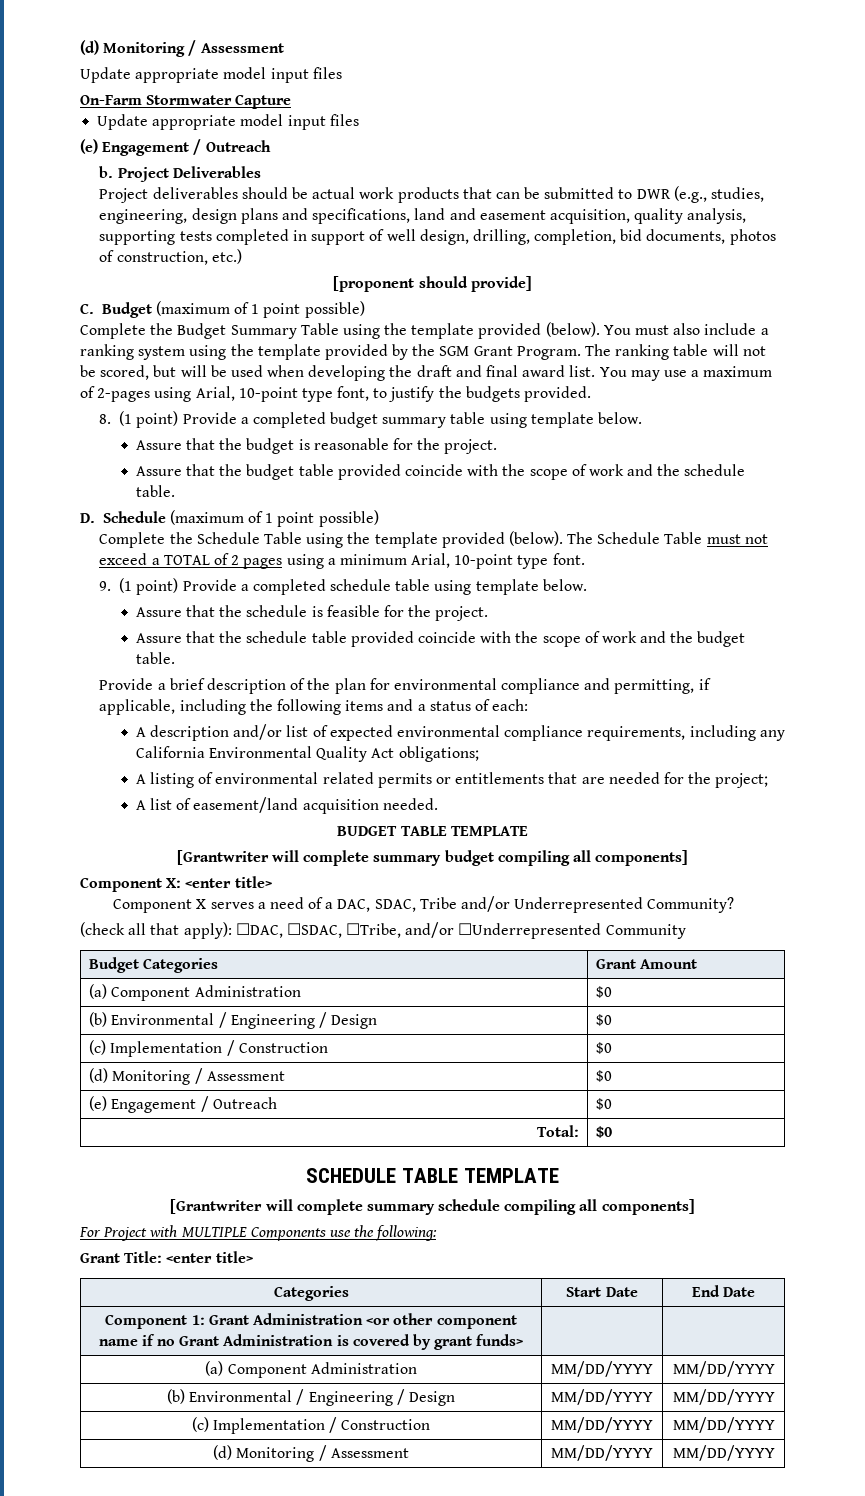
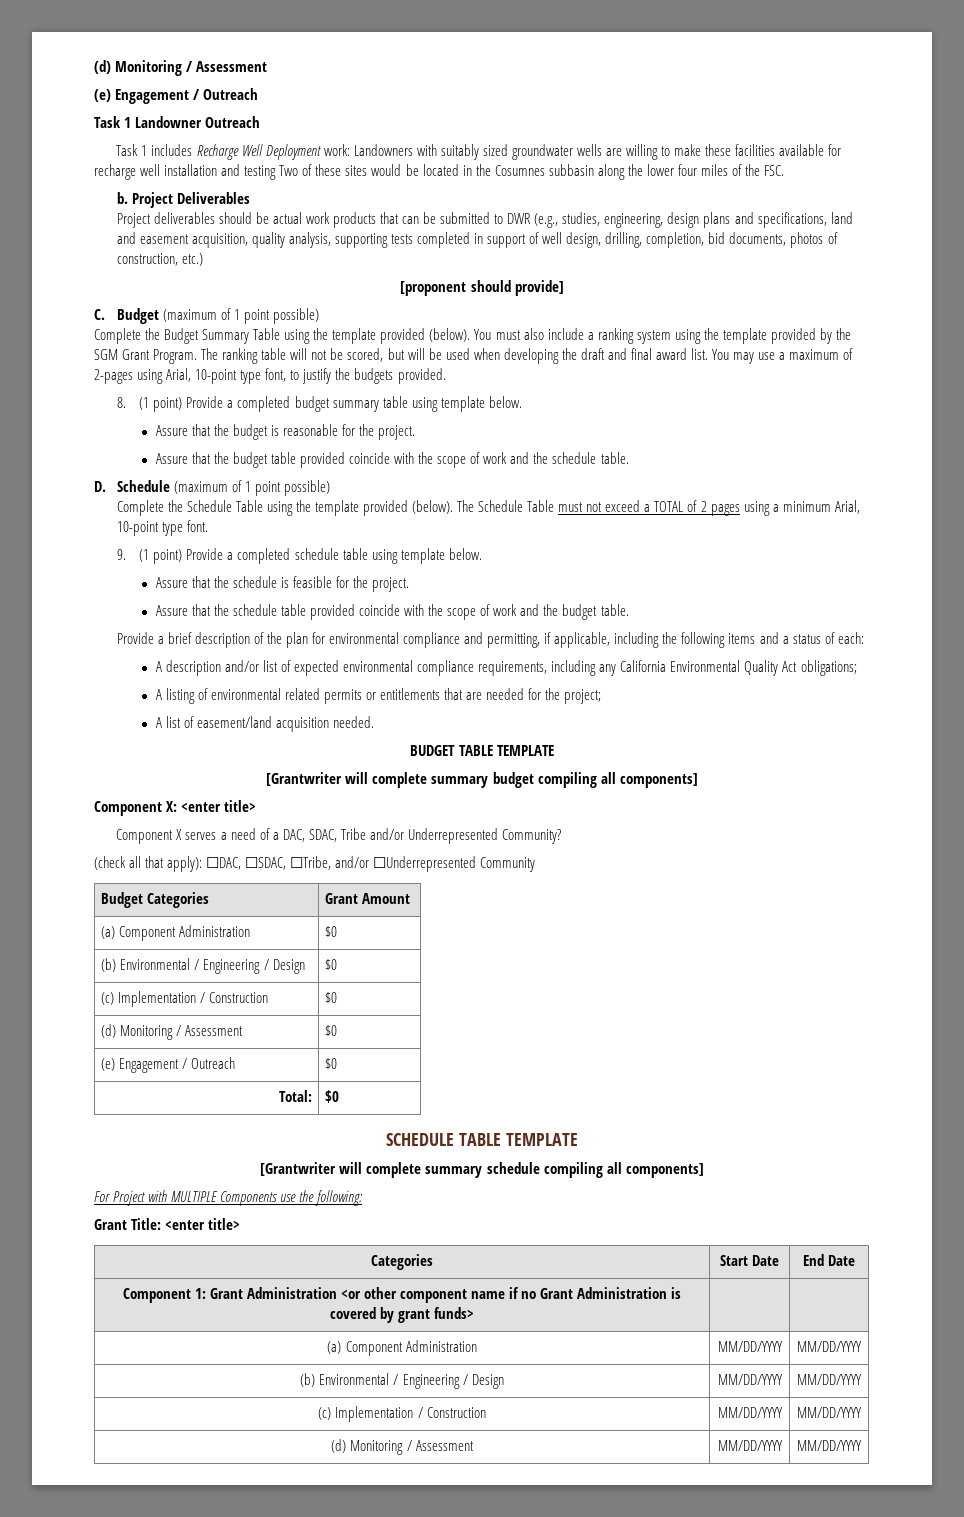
[80,67,342,83] [80,94,292,109] [97,114,359,130] [80,139,271,156] Update appropriate model input files // On-Farm Stormwater Capture // Update appropriate model input files // (e) Engagement / Outreach -> [94,88,259,104] [94,116,261,128] [116,144,842,160] [94,164,785,180] (e) Engagement / Outreach // Task 1 Landowner Outreach // Task 1 includes Recharge Well Deployment work: Landowners with suitably sized groundwater wells are willing to make these facilities available for recharge well installation and testing Two of these sites would be located in the Cosumnes subbasin along the lower four miles of the FSC.

